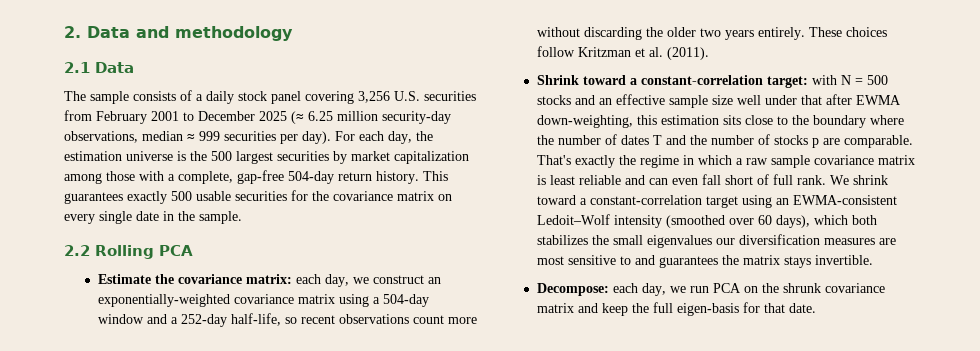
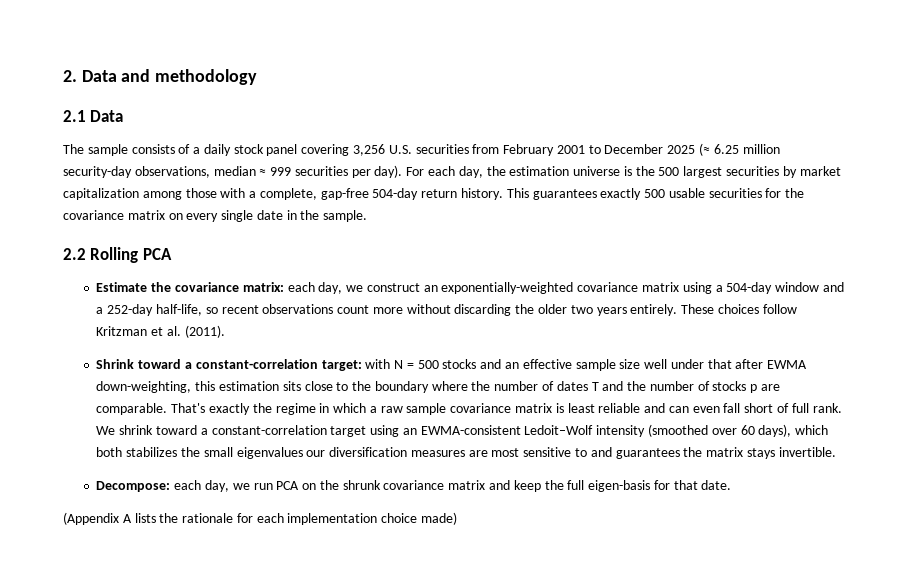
(816, 308) none -> [63,512,458,525] // (Appendix A lists the rationale for each implementation choice made)

